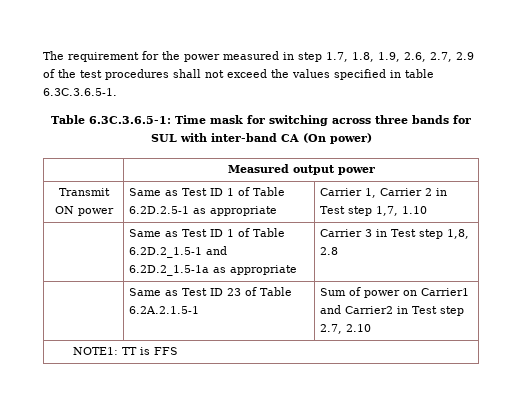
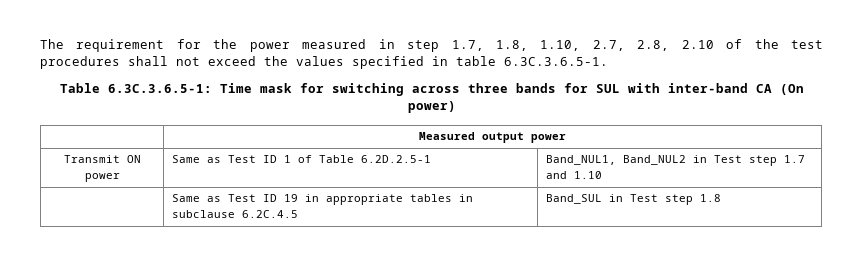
[378,52,474,62] 1.9, 2.6, 2.7, 2.9 -> [540,40,714,51] 1.10, 2.7, 2.8, 2.10
[193,206,278,216] [320,188,448,198] [320,206,399,216] as appropriate | Carrier 1, Carrier 2 in Test step 1,7, -> [546,155,806,166] [546,171,568,179] | Band_NUL1, Band_NUL2 in Test step 1.7 and
[227,228,286,237] [129,246,228,258] [129,265,298,276] [320,229,470,239] [320,247,339,255] [129,287,293,296] [129,306,200,314] [320,287,470,298] [320,305,465,316] [320,324,372,334] [73,347,179,355] 1 of Table 6.2D.2_1.5-1 and 6.2D.2_1.5-1a as appropriate | Carrier 3 in Test step 1,8, 2.8 // | Same as Test ID 23 of Table 6.2A.2.1.5-1 | Sum of power on Carrier1 and Carrier2 in Test step 2.7, 2.10 // NOTE1: TT is FFS -> [284,194,474,205] [172,210,299,218] [546,194,722,205] 19 in appropriate tables in subclause 6.2C.4.5 | Band_SUL in Test step 1.8

